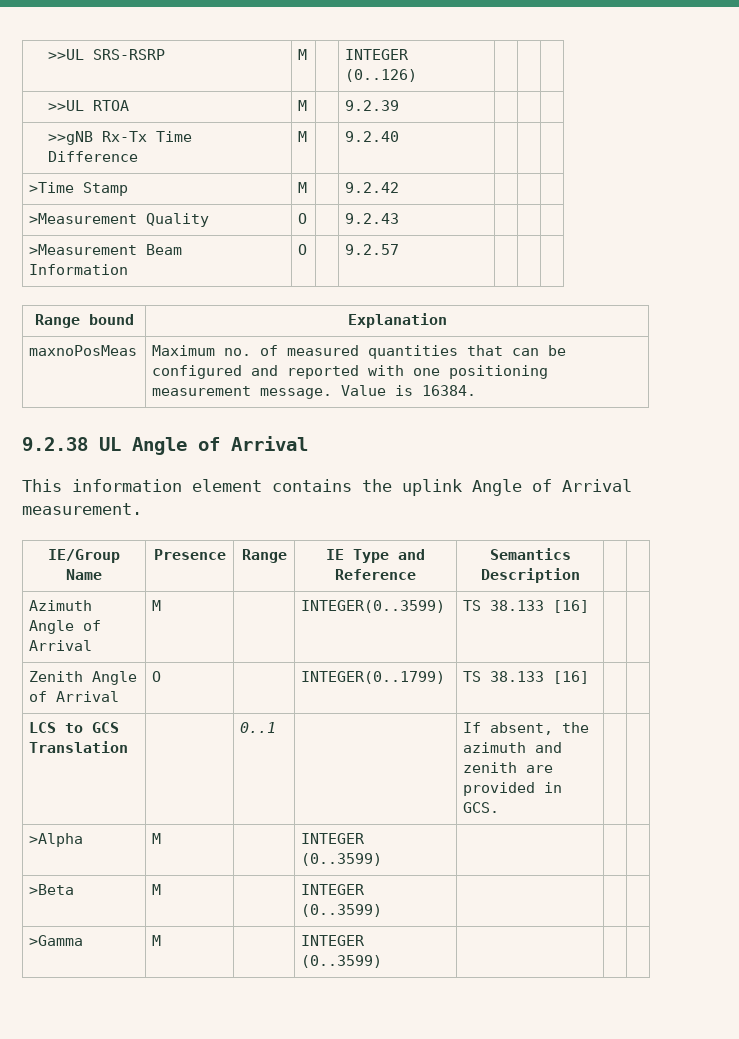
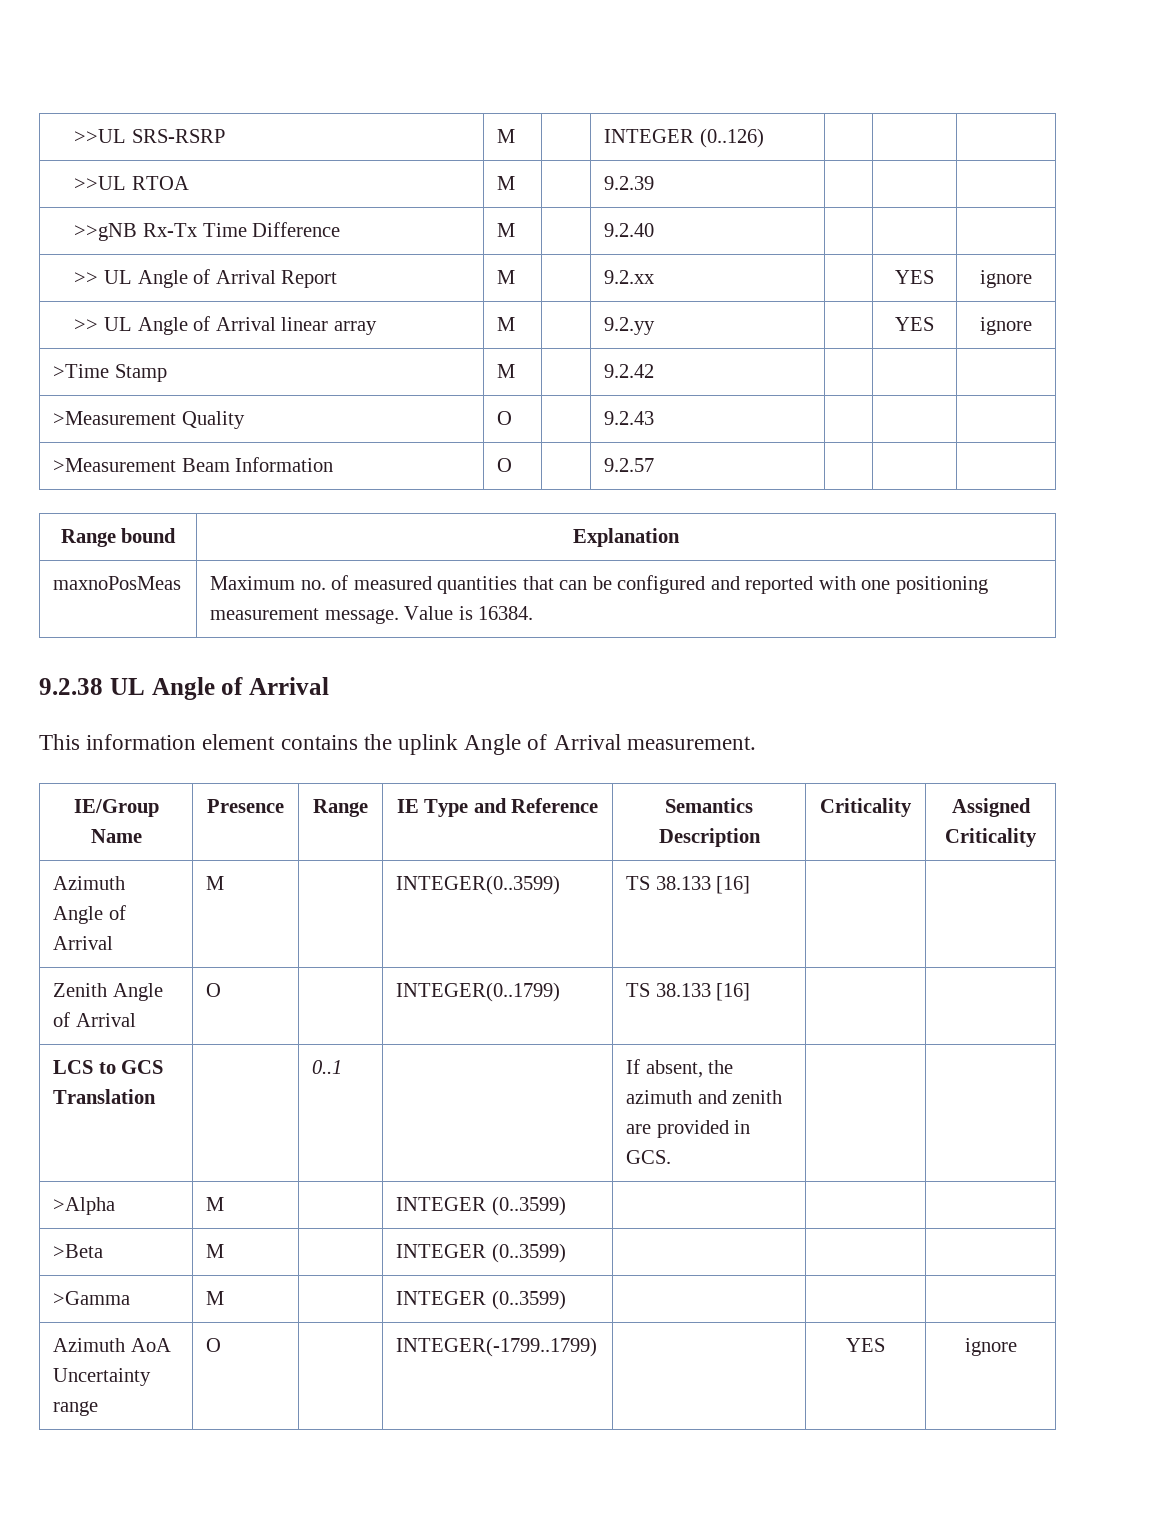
(400, 136) none -> [74,269,338,288] [497,270,516,284] [604,270,655,284] [895,270,934,284] [980,270,1032,288] [74,316,377,335] [497,317,516,331] [604,317,656,335] [895,317,934,331] [980,317,1032,335] // >> UL Angle of Arrival Report | M | | 9.2.xx | | YES | ignore // >> UL Angle of Arrival linear array | M | | 9.2.yy | | YES | ignore
(580, 575) | -> [820,798,912,817] [951,798,1031,817] [945,828,1037,847] Criticality | Assigned Criticality
(383, 961) none -> [53,1338,171,1352] [53,1368,152,1386] [53,1401,99,1416] [206,1338,222,1352] [396,1337,598,1357] [846,1338,885,1352] [964,1338,1017,1356] // Azimuth AoA Uncertainty range | O | | INTEGER(-1799..1799) | | YES | ignore

